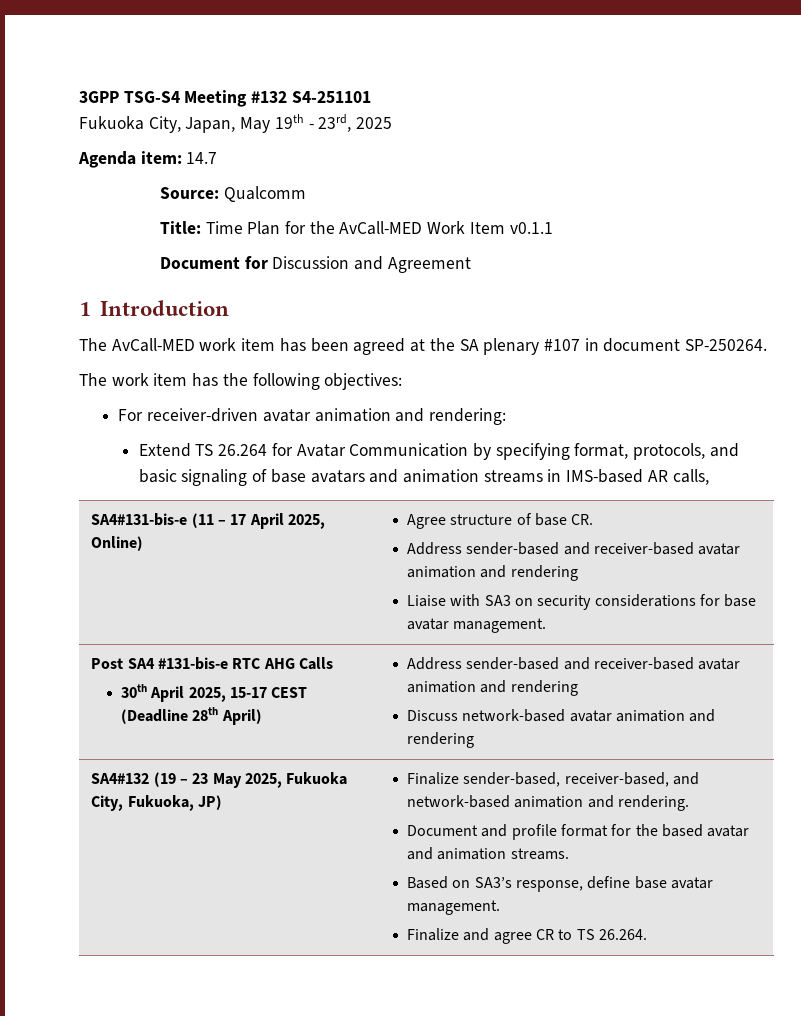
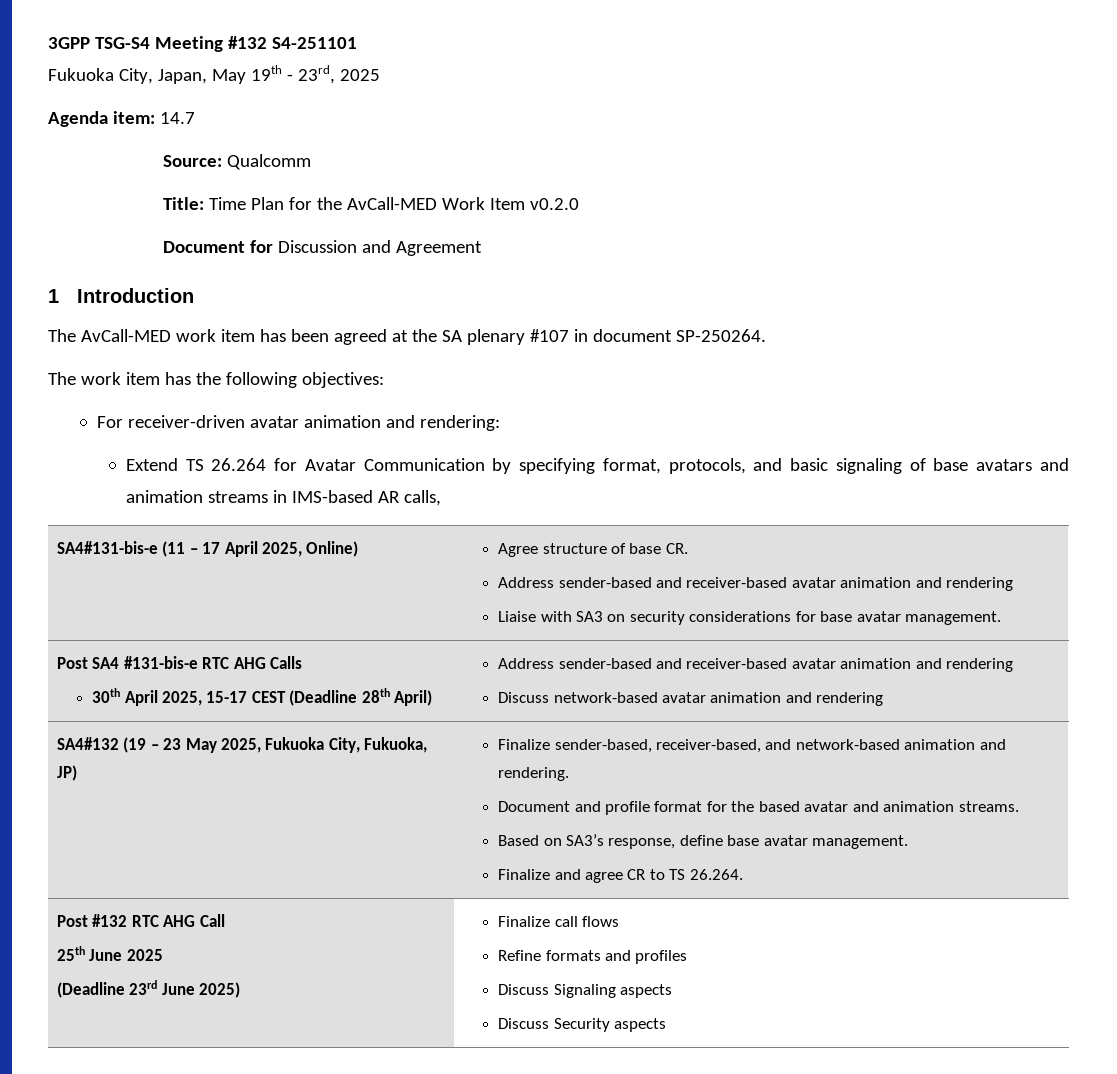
[509,222,553,234] v0.1.1 -> [529,198,579,210] v0.2.0
(647, 934) none -> [56,914,225,927] [56,946,163,961] [56,980,241,998] [498,916,619,927] [498,950,688,964] [498,984,672,998] [498,1018,666,1032] // Post #132 RTC AHG Call // 25th June 2025 // (Deadline 23rd June 2025) | Finalize call flows // Refine formats and profiles // Discuss Signaling aspects // Discuss Security aspects

